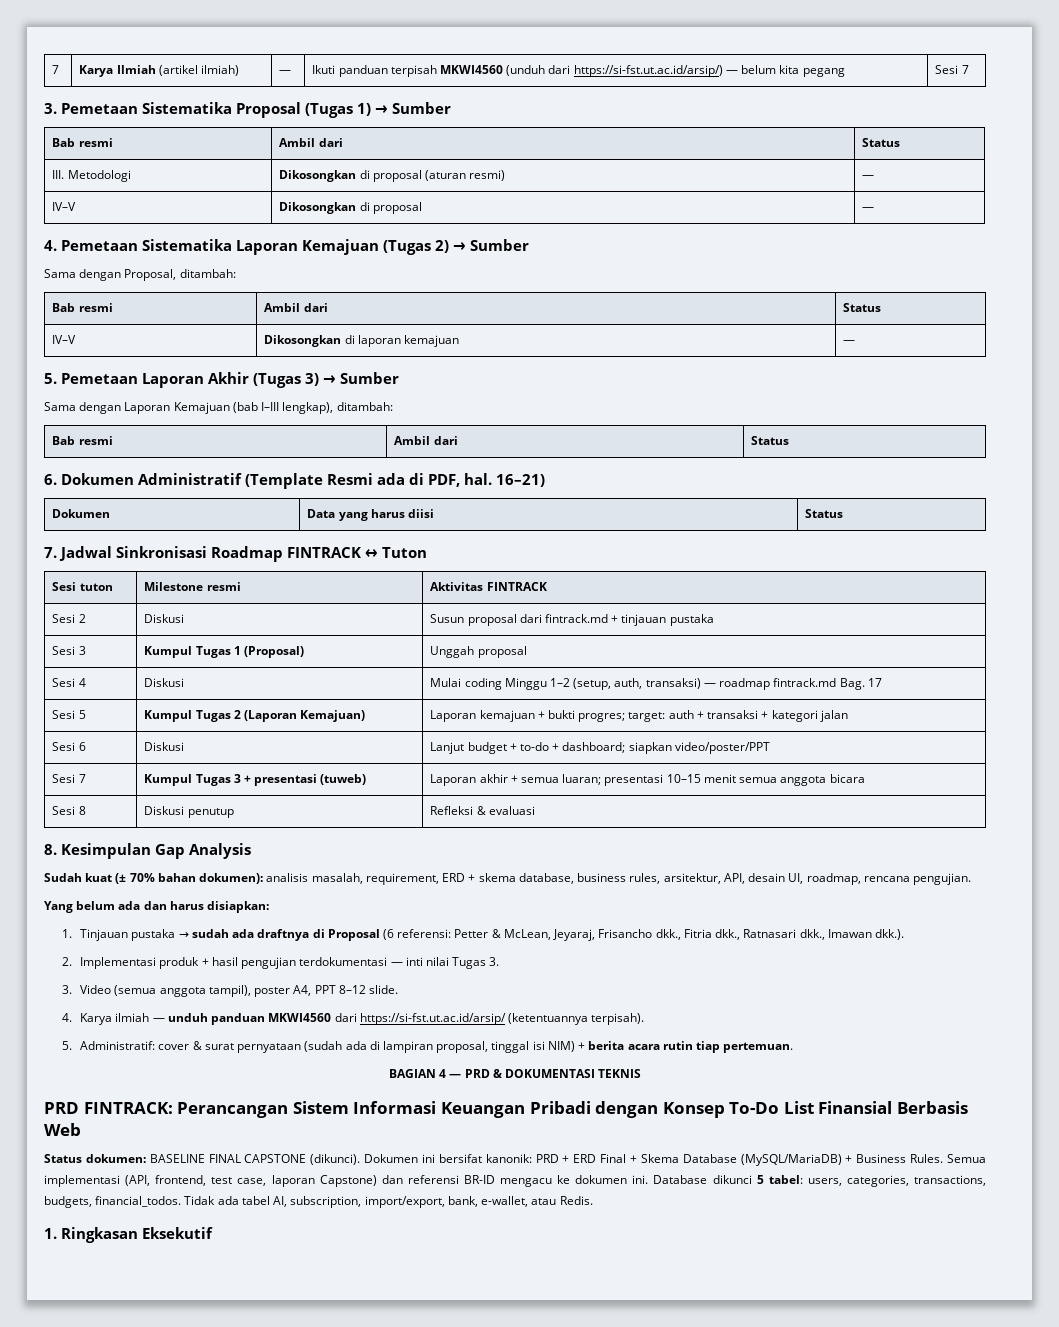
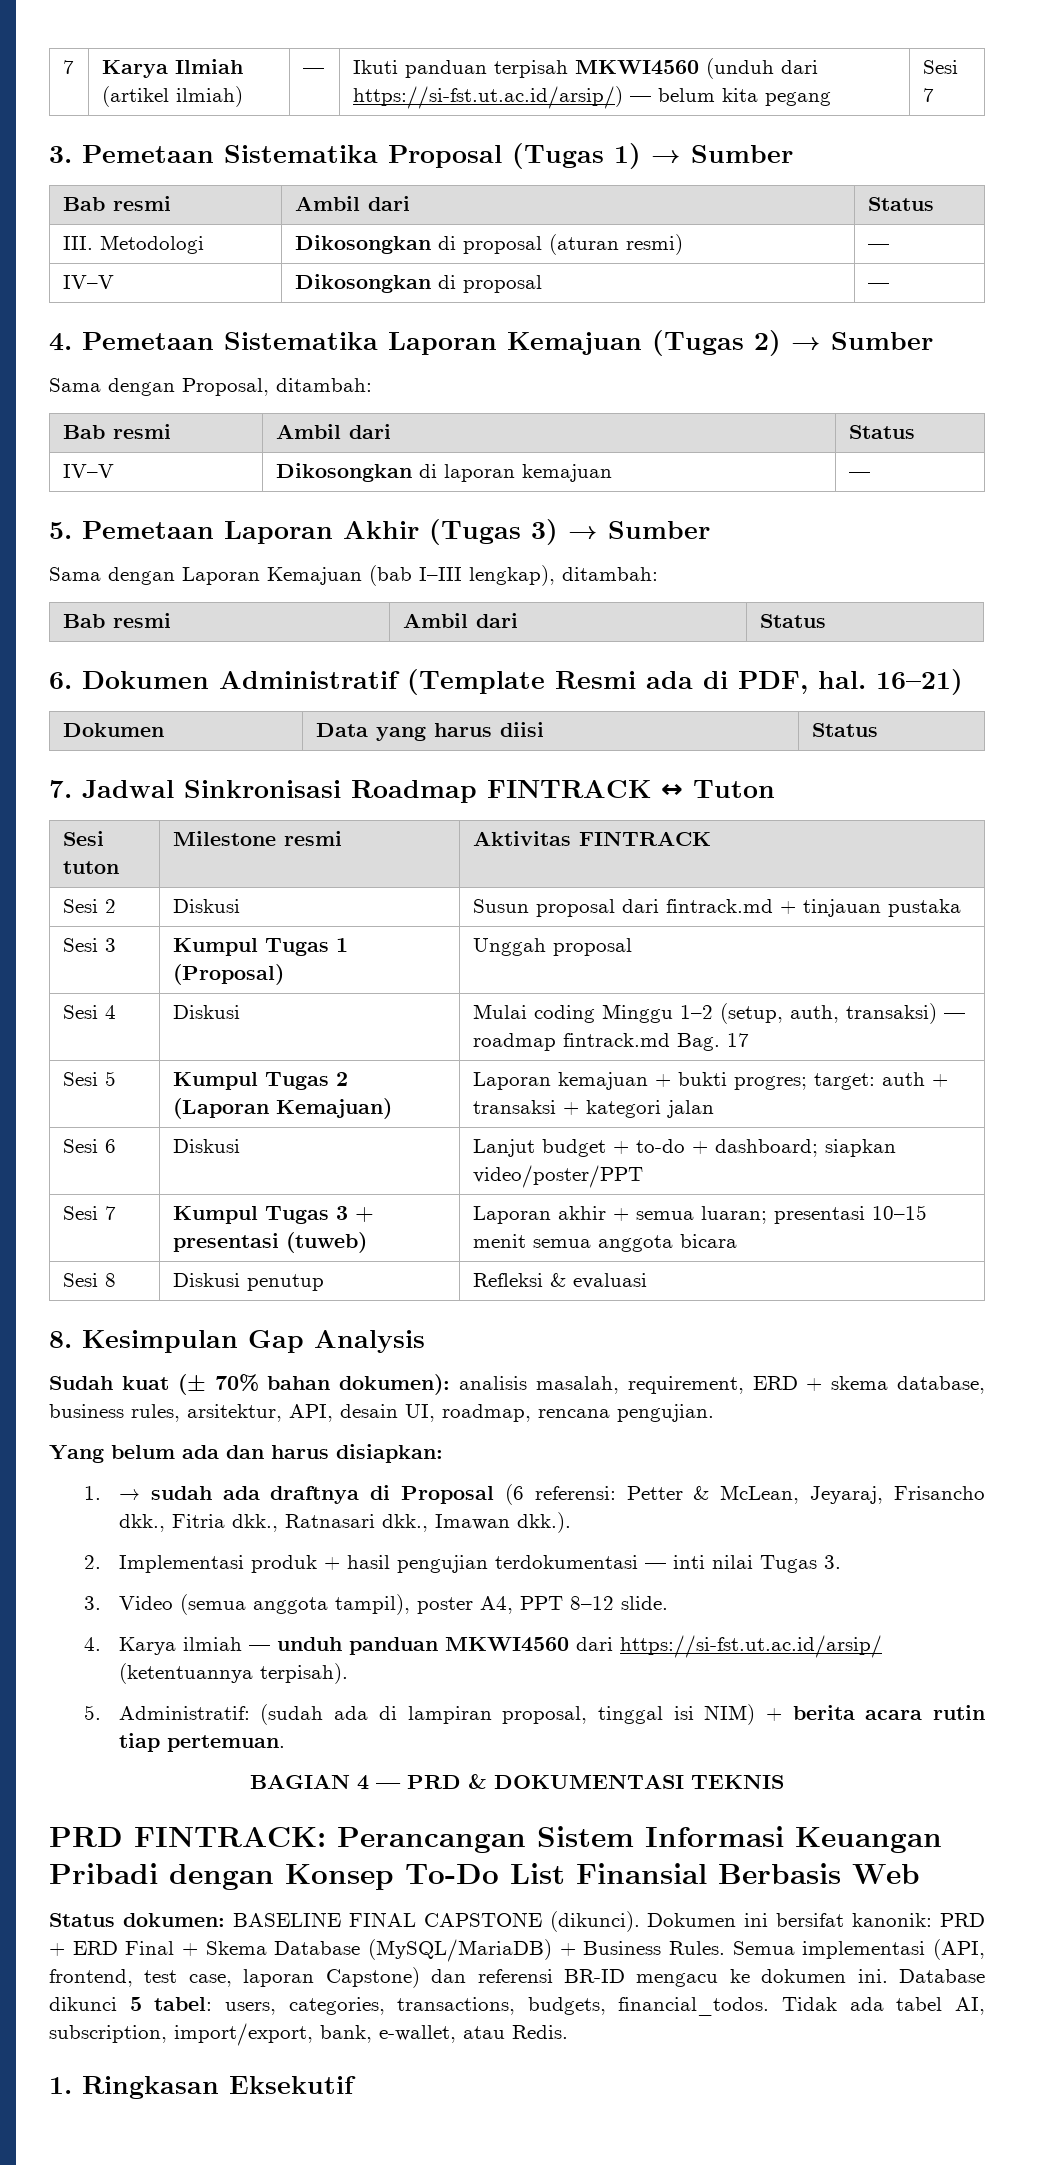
[80,929,176,941] Tinjauan pustaka -> (101, 1493) none
[158,1041,302,1053] cover & surat pernyataan -> (250, 1713) none

